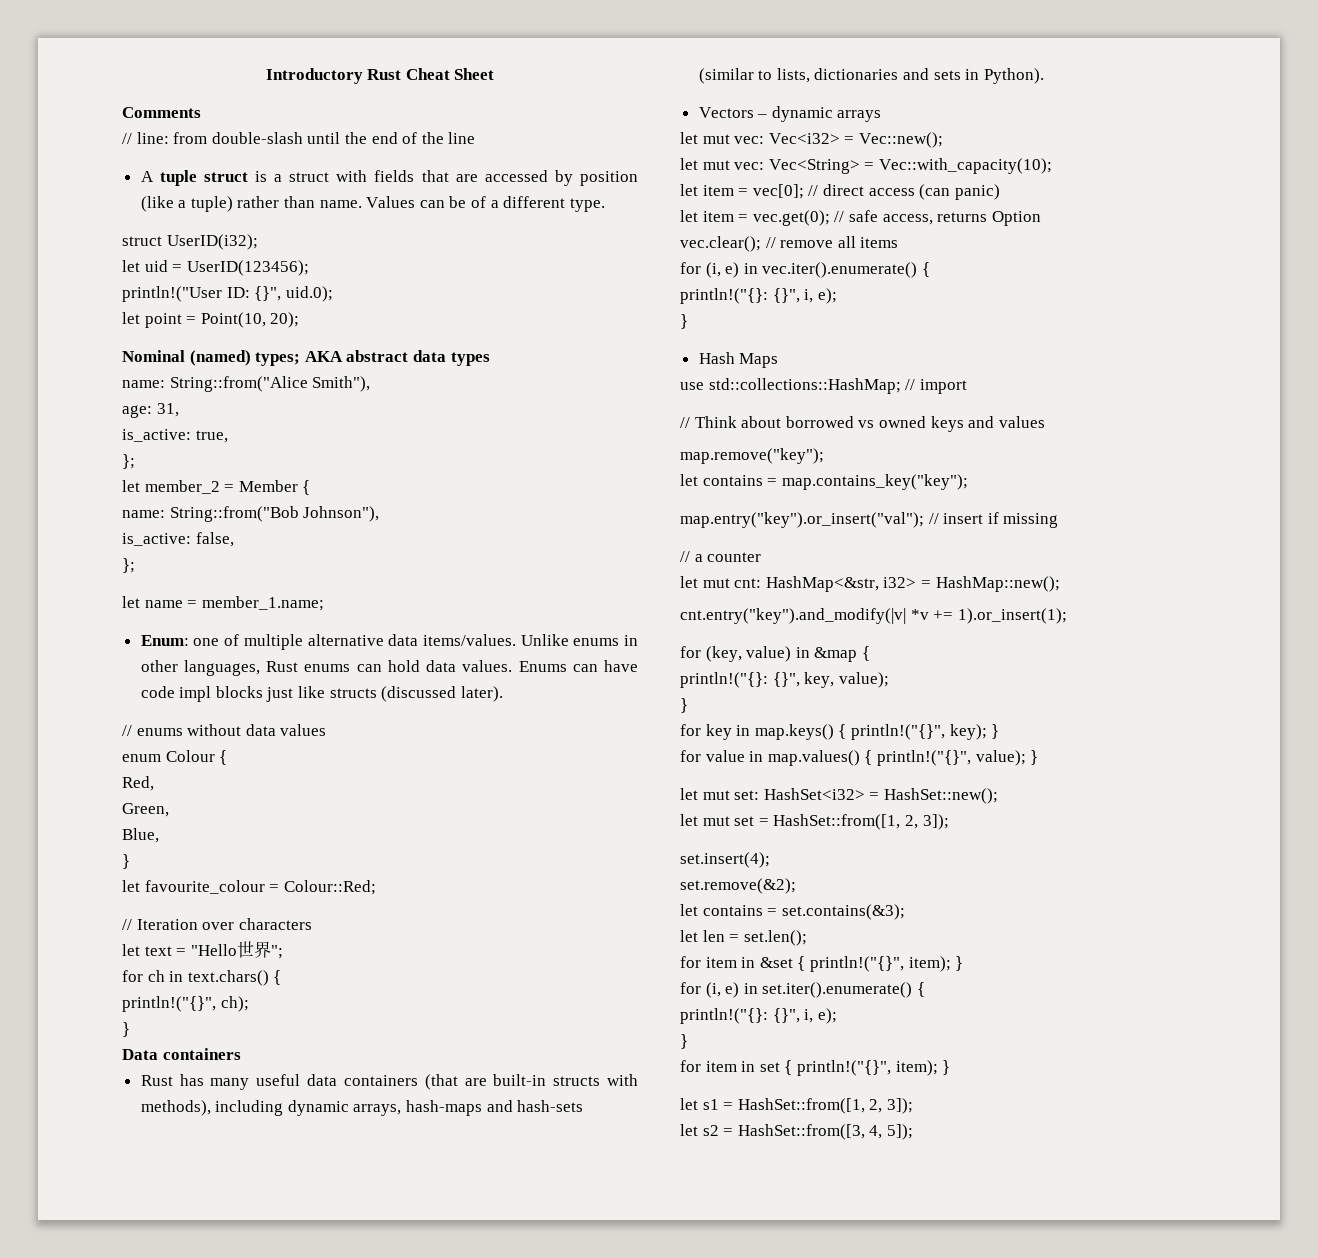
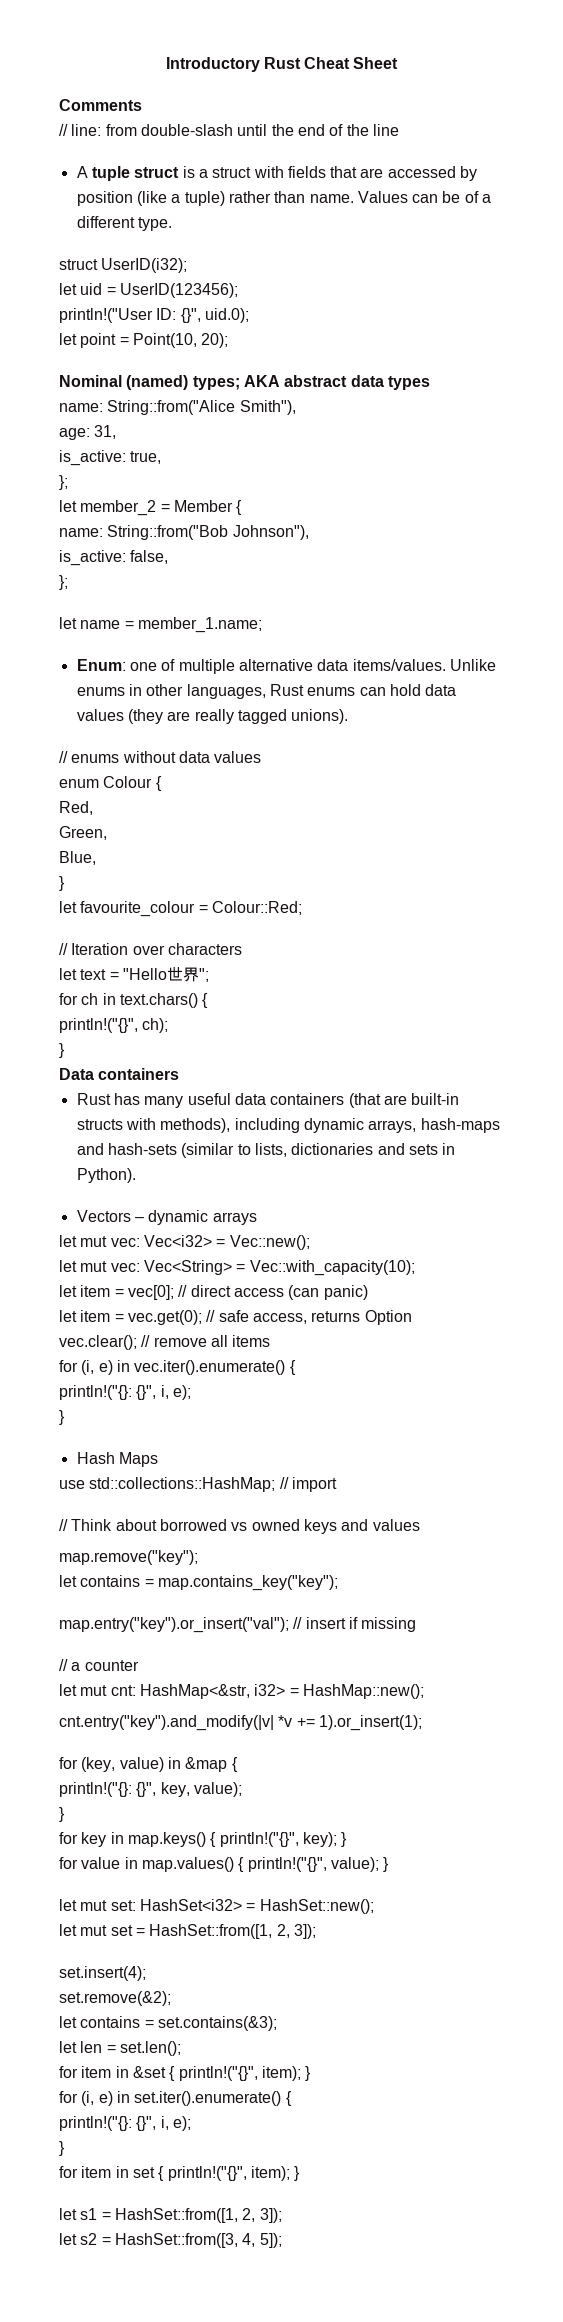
[462,660,639,672] [140,686,503,702] values. Enums can have code impl blocks just like structs (discussed later). -> [76,709,349,724] values (they are really tagged unions).

